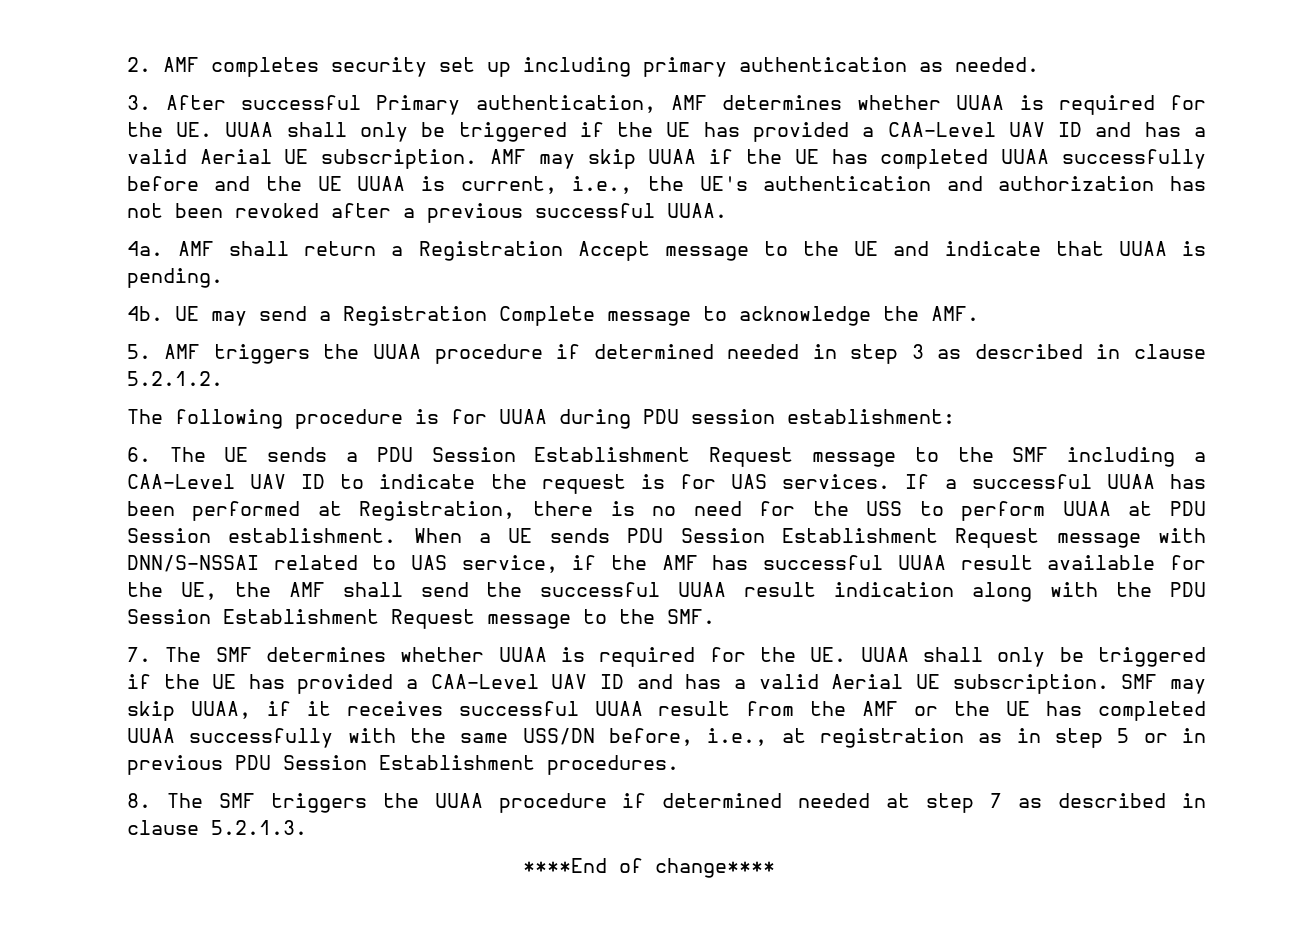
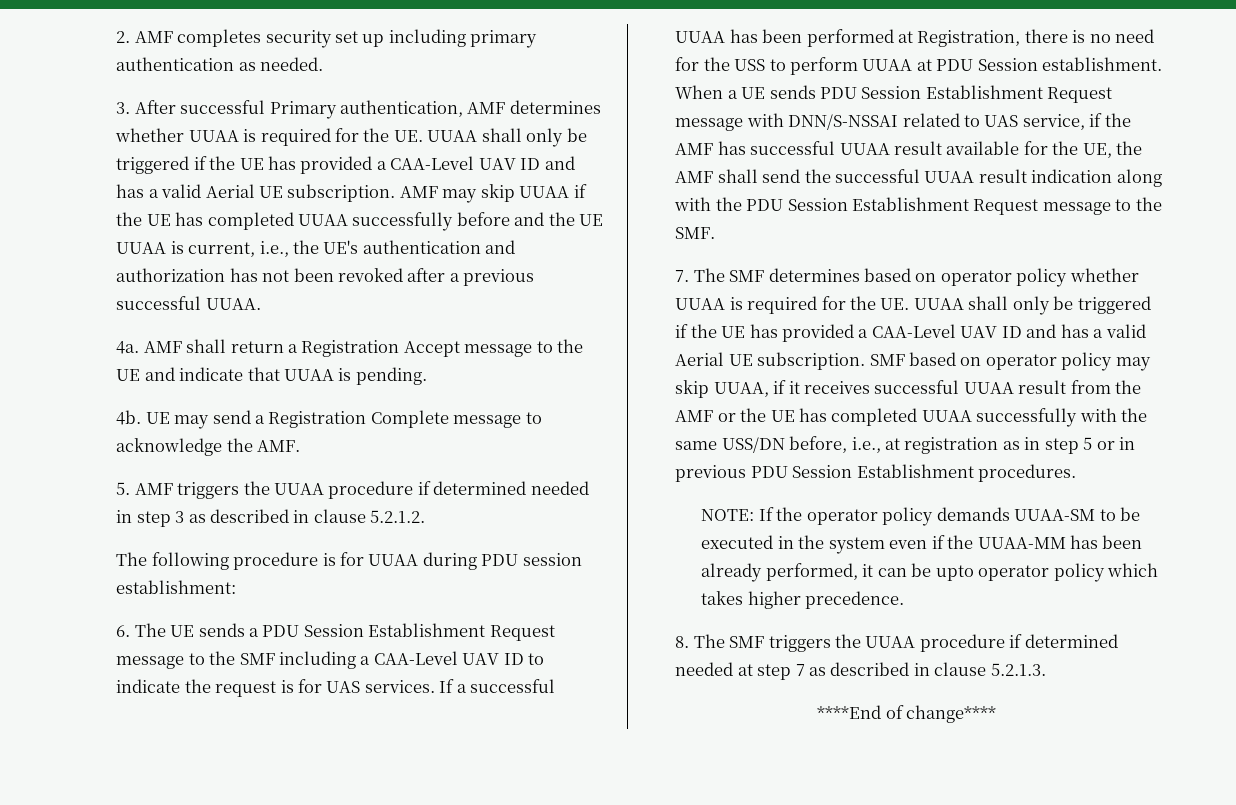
(386, 654) none -> [863,268,1068,287] based on operator policy
(1158, 681) none -> [908,352,1113,371] based on operator policy
(679, 765) none -> [701,507,1140,526] [701,535,1143,554] [701,563,1158,582] [701,591,905,609] // NOTE: If the operator policy demands UUAA-SM to be executed in the system even if the UUAA-MM has been already performed, it can be upto operator policy which takes higher precedence.

